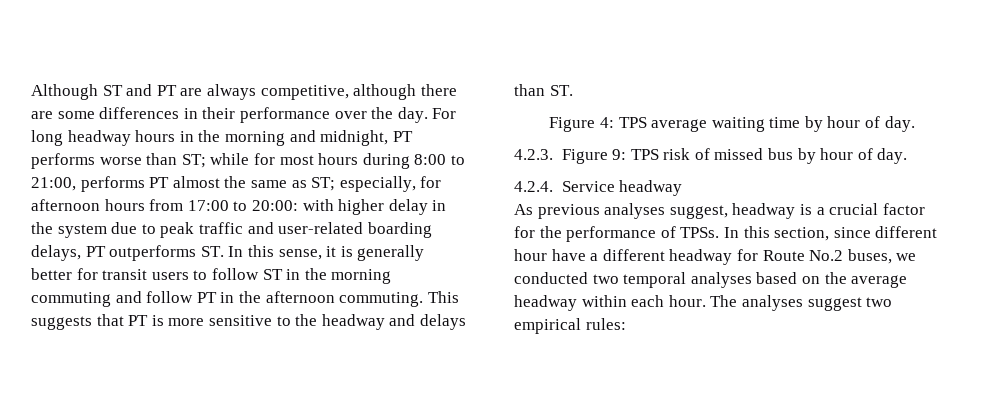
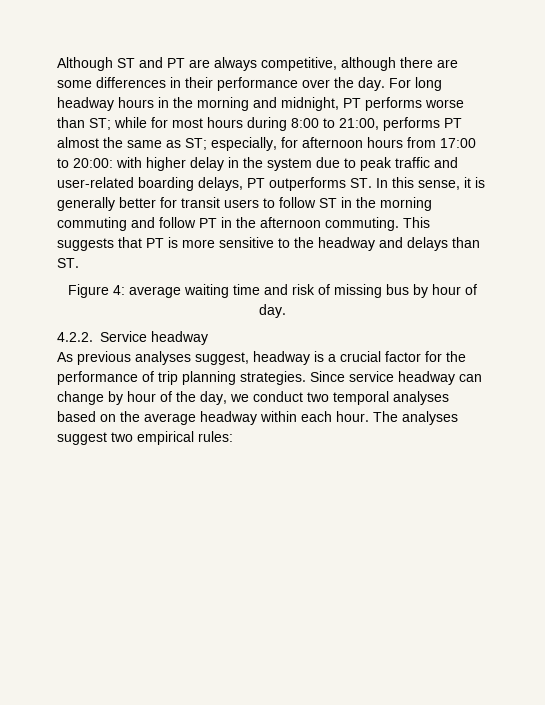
[618,117,647,128] TPS -> (125, 290) none
[804,116,915,132] [514,149,659,164] by hour of day. // 4.2.3. Figure 9: TPS -> [264,284,288,295] and
[714,148,764,160] missed -> [334,284,382,298] missing
[514,181,553,192] 4.2.4. -> [57,332,93,342] 4.2.2.
[680,226,938,241] [514,249,917,265] [514,272,588,284] TPSs. In this section, since different hour have a different headway for Route No.2 buses, we conducted -> [158,371,482,385] [57,391,303,405] trip planning strategies. Since service headway can change by hour of the day, we conduct

